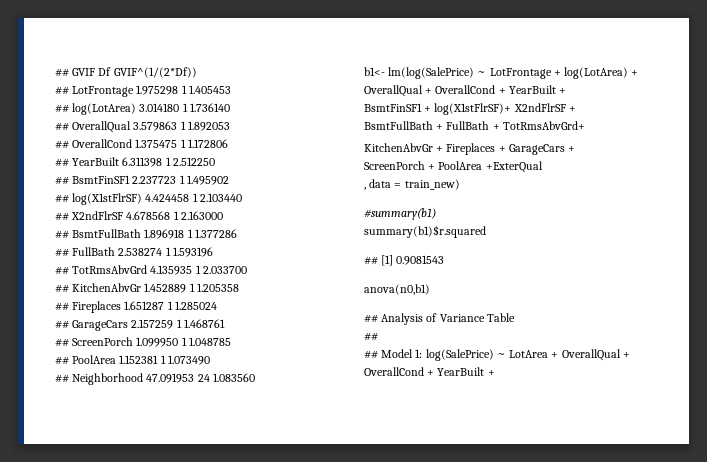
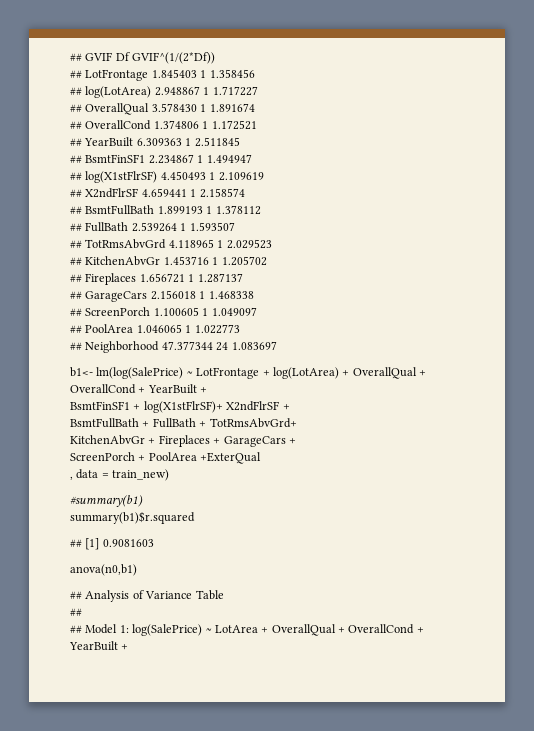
[136,85,231,95] 1.975298 1 1.405453 -> [151,69,255,78] 1.845403 1 1.358456
[139,103,230,112] 3.014180 1 1.736140 -> [154,86,258,96] 2.948867 1 1.717227
[133,121,230,131] 3.579863 1 1.892053 -> [151,103,255,112] 3.578430 1 1.891674
[135,139,228,148] 1.375475 1 1.172806 -> [153,120,257,130] 1.374806 1 1.172521
[122,157,215,167] 6.311398 1 2.512250 -> [136,137,240,147] 6.309363 1 2.511845
[132,175,229,185] 2.237723 1 1.495902 -> [148,154,252,164] 2.234867 1 1.494947
[145,193,242,202] 4.424458 1 2.103440 -> [160,171,264,181] 4.450493 1 2.109619
[126,211,223,220] 4.678568 1 2.163000 -> [141,188,245,198] 4.659441 1 2.158574
[144,229,237,239] 1.896918 1 1.377286 -> [157,205,261,215] 1.899193 1 1.378112
[118,247,213,257] 2.538274 1 1.593196 -> [131,222,235,232] 2.539264 1 1.593507
[150,265,247,275] 4.135935 1 2.033700 -> [168,239,272,249] 4.118965 1 2.029523
[144,283,239,293] 1.452889 1 1.205358 -> [163,256,267,266] 1.453716 1 1.205702
[124,301,217,310] 1.651287 1 1.285024 -> [139,273,243,283] 1.656721 1 1.287137
[131,319,225,329] 2.157259 1 1.468761 -> [150,290,254,300] 2.156018 1 1.468338
[136,337,231,347] 1.099950 1 1.048785 -> [153,307,257,316] 1.100605 1 1.049097
[119,355,210,365] 1.152381 1 1.073490 -> [136,324,240,334] 1.046065 1 1.022773
[146,373,255,383] 47.091953 24 1.083560 -> [161,341,277,351] 47.377344 24 1.083697
[396,255,445,265] 0.9081543 -> [102,539,154,547] 0.9081603

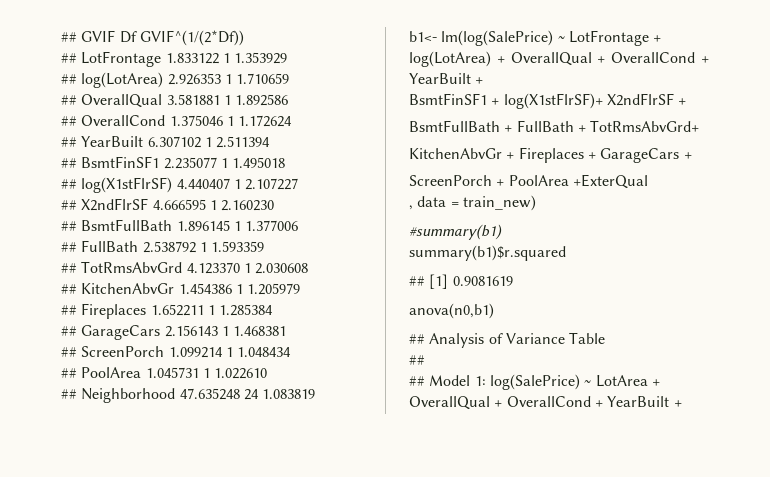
[151,69,255,78] 1.845403 1 1.358456 -> [165,52,288,64] 1.833122 1 1.353929
[154,86,258,96] 2.948867 1 1.717227 -> [167,73,290,85] 2.926353 1 1.710659
[151,103,255,112] 3.578430 1 1.891674 -> [166,94,289,106] 3.581881 1 1.892586
[153,120,257,130] 1.374806 1 1.172521 -> [169,115,293,127] 1.375046 1 1.172624
[136,137,240,147] 6.309363 1 2.511845 -> [147,136,271,148] 6.307102 1 2.511394
[148,154,252,164] 2.234867 1 1.494947 -> [163,157,286,169] 2.235077 1 1.495018
[160,171,264,181] 4.450493 1 2.109619 -> [176,178,299,190] 4.440407 1 2.107227
[141,188,245,198] 4.659441 1 2.158574 -> [152,199,275,211] 4.666595 1 2.160230
[157,205,261,215] 1.899193 1 1.378112 -> [176,220,299,231] 1.896145 1 1.377006
[131,222,235,232] 2.539264 1 1.593507 -> [142,241,265,253] 2.538792 1 1.593359
[168,239,272,249] 4.118965 1 2.029523 -> [186,262,309,274] 4.123370 1 2.030608
[163,256,267,266] 1.453716 1 1.205702 -> [178,283,301,295] 1.454386 1 1.205979
[139,273,243,283] 1.656721 1 1.287137 -> [150,304,274,316] 1.652211 1 1.285384
[150,290,254,300] 2.156018 1 1.468338 -> [164,325,287,337] 2.156143 1 1.468381
[153,307,257,316] 1.100605 1 1.049097 -> [168,347,292,358] 1.099214 1 1.048434
[136,324,240,334] 1.046065 1 1.022773 -> [145,367,268,379] 1.045731 1 1.022610
[161,341,277,351] 47.377344 24 1.083697 -> [179,388,316,400] 47.635248 24 1.083819
[102,539,154,547] 0.9081603 -> [452,276,513,286] 0.9081619

